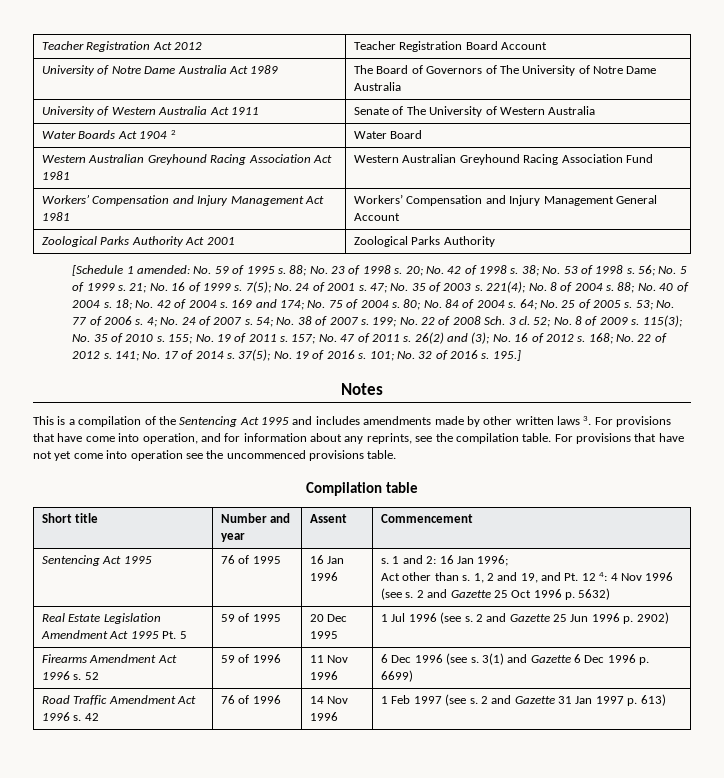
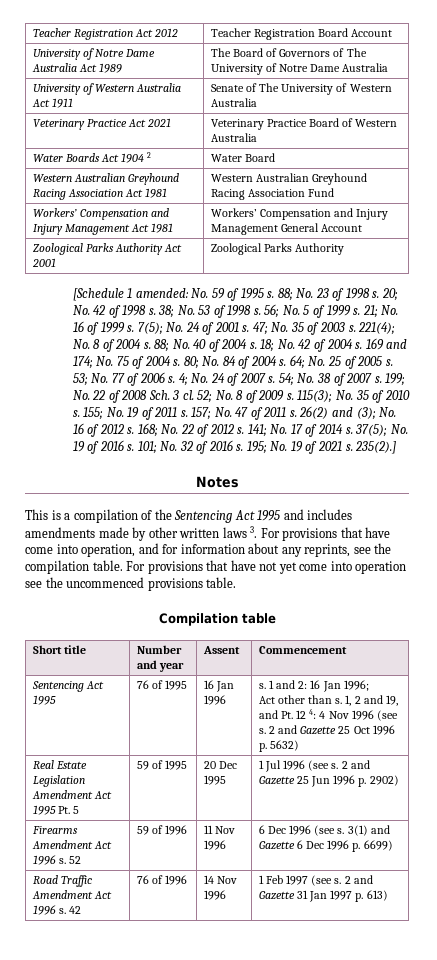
(596, 110) none -> [33,118,172,130] [211,118,398,130] [211,133,258,142] // Veterinary Practice Act 2021 | Veterinary Practice Board of Western Australia
[492,350,521,361] 195.] -> [246,441,397,454] 195; No. 19 of 2021 s. 235(2).]

